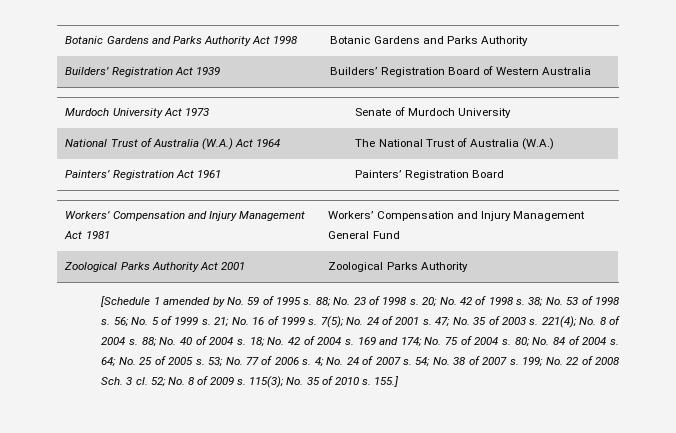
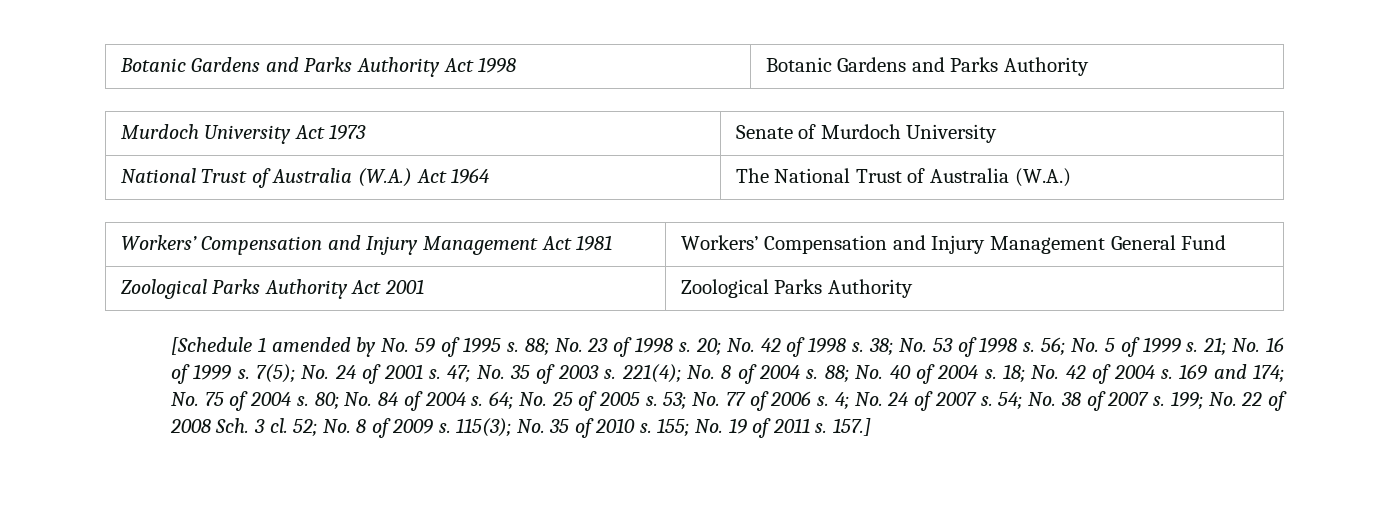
[65,67,220,77] [330,66,592,77] // Builders’ Registration Act 1939 | Builders’ Registration Board of Western Australia -> (1089, 66) none
[65,170,221,180] [355,170,504,180] // Painters’ Registration Act 1961 | Painters’ Registration Board -> (1071, 177) none
[373,376,399,387] 155.] -> [657,418,871,438] 155; No. 19 of 2011 s. 157.]

